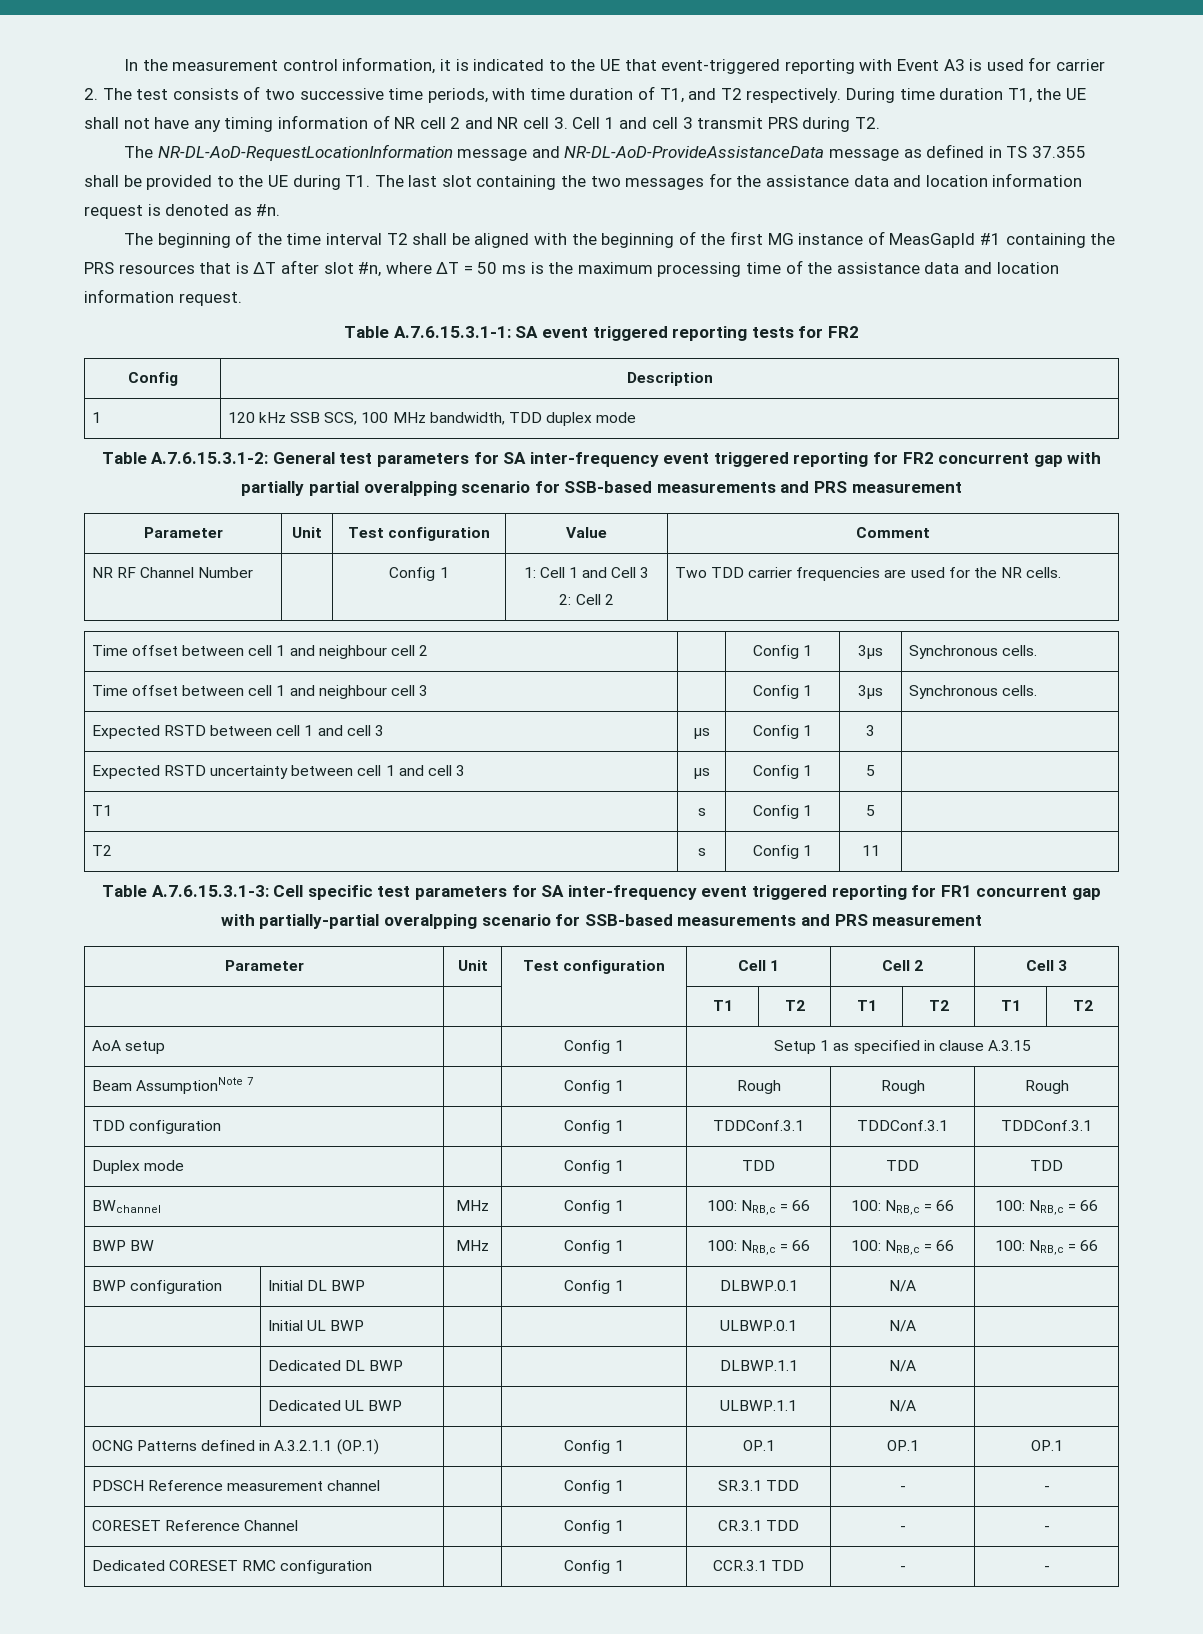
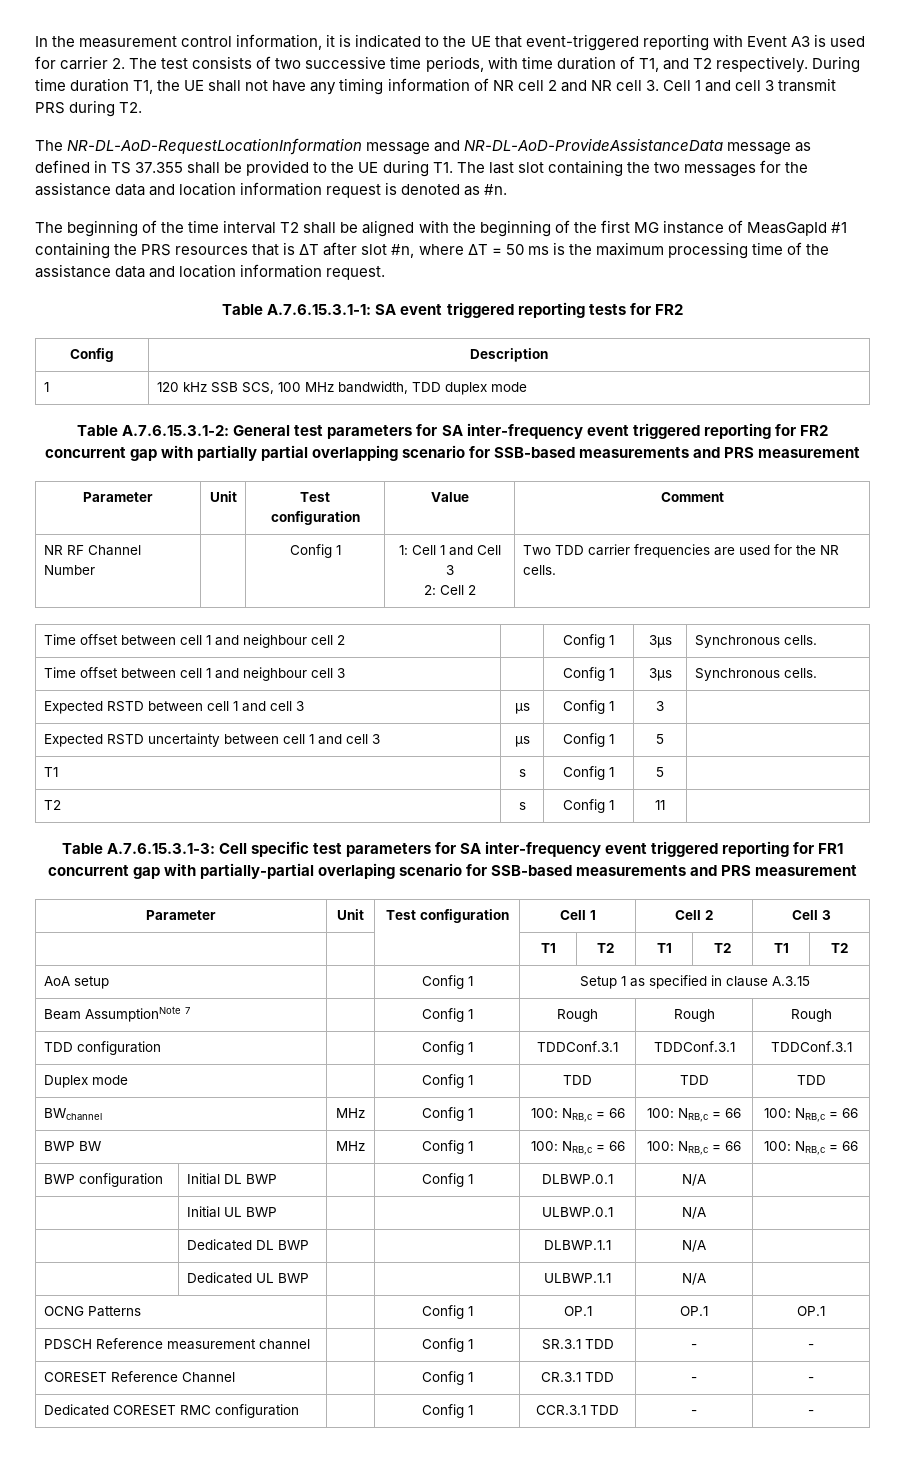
[363,481,457,496] overalpping -> [311,445,398,461] overlapping
[384,914,478,929] overalpping -> [317,863,395,879] overlaping
[201,1439,379,1455] defined in A.3.2.1.1 (OP.1) -> (141, 1311) none

